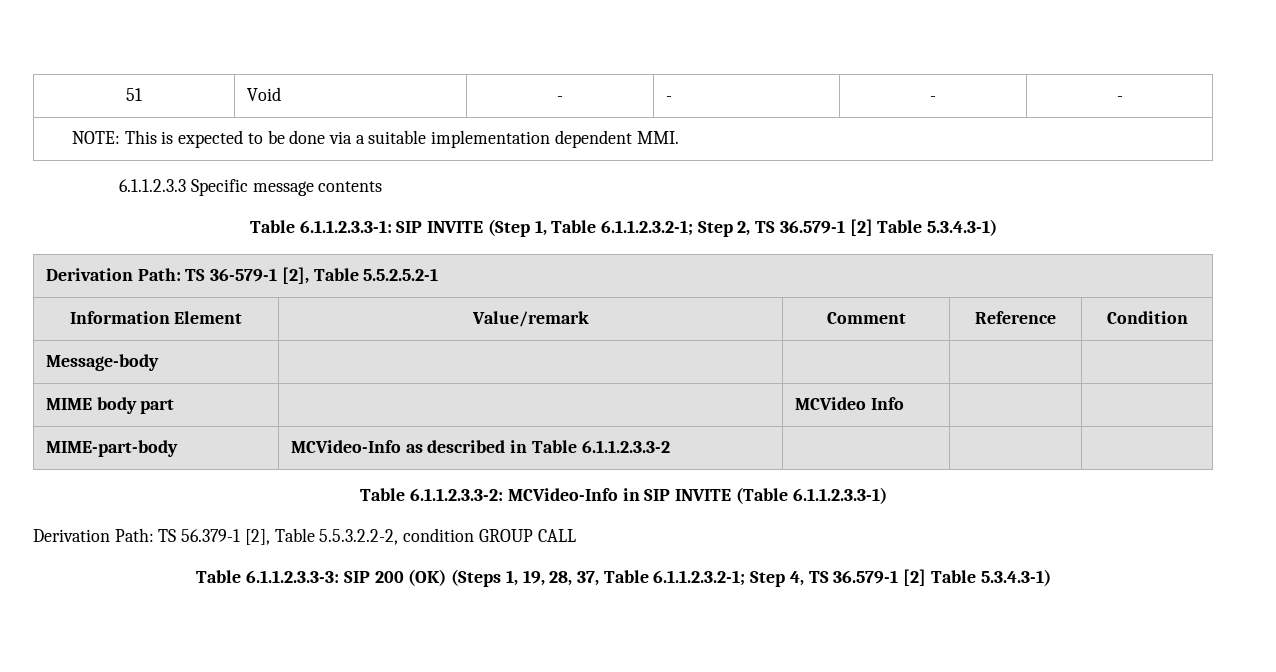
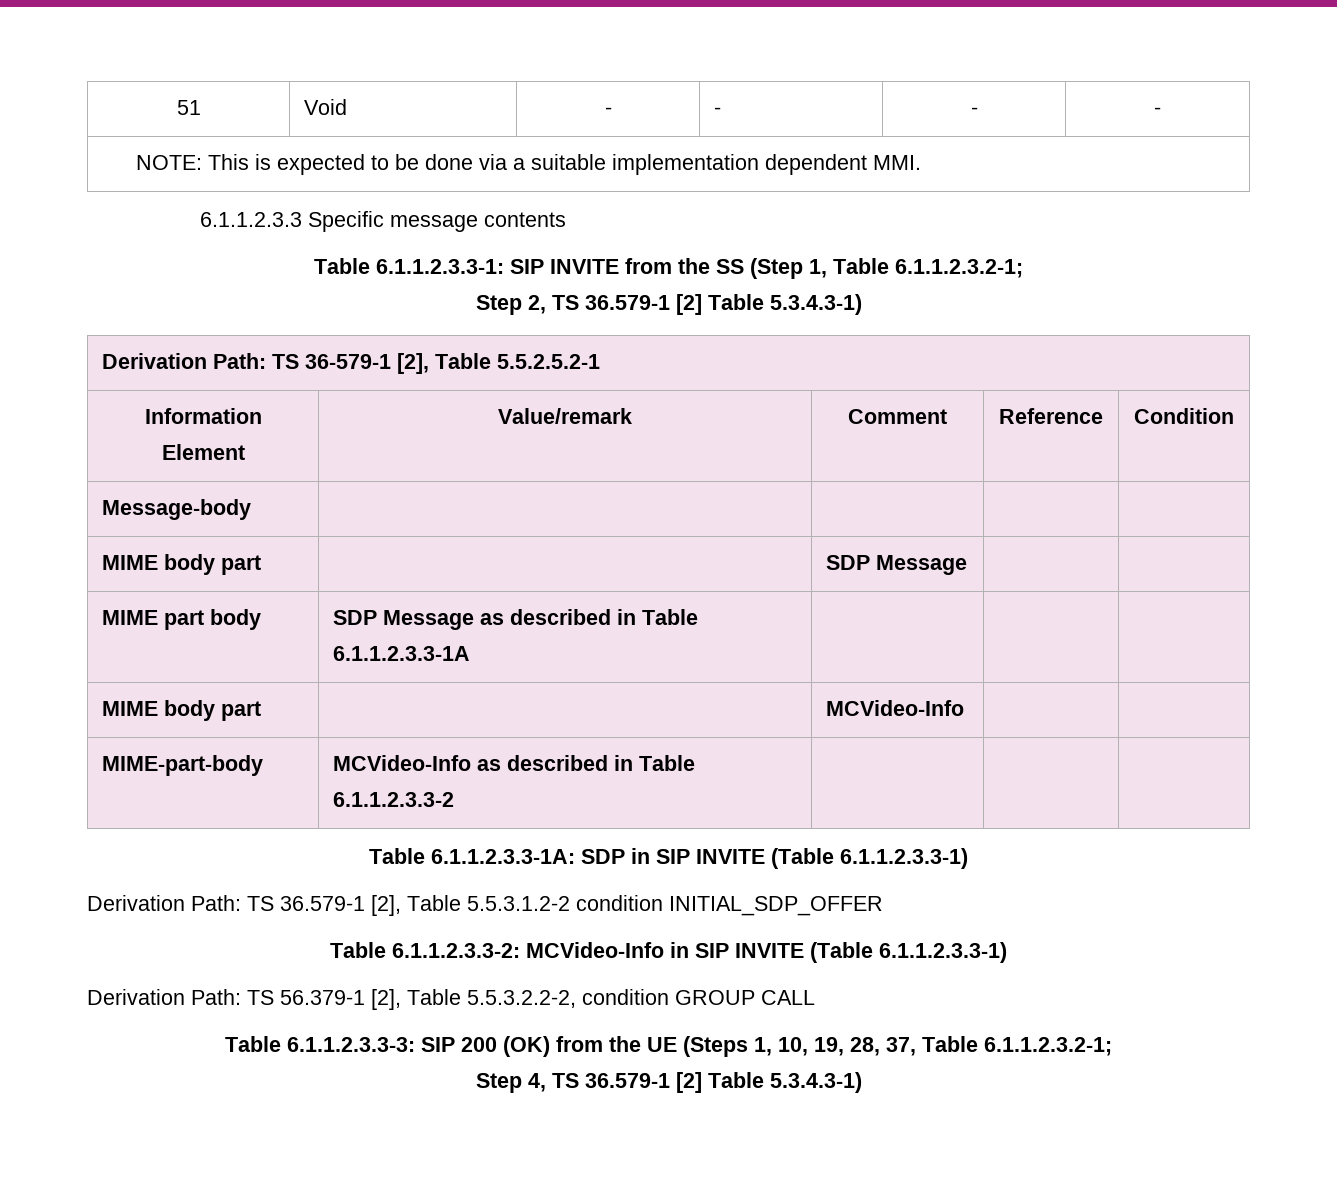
(484, 227) none -> [625,258,744,274] from the SS
(694, 228) none -> (1023, 268) //
[794,397,904,410] MCVideo Info -> [825,555,967,575] [101,609,261,630] [332,609,698,630] [332,646,470,661] [101,700,261,721] [825,700,964,716] SDP Message | | // MIME part body | SDP Message as described in Table 6.1.1.2.3.3-1A | | | // MIME body part | | MCVideo-Info
(670, 446) none -> [369,848,968,869] [87,895,883,916] // Table 6.1.1.2.3.3-1A: SDP in SIP INVITE (Table 6.1.1.2.3.3-1) // Derivation Path: TS 36.579-1 [2], Table 5.5.3.1.2-2 condition INITIAL_SDP_OFFER
(447, 577) none -> [556,1036,677,1052] from the UE
(518, 578) none -> [778,1037,808,1056] 10,
(746, 578) none -> (1112, 1046) //

